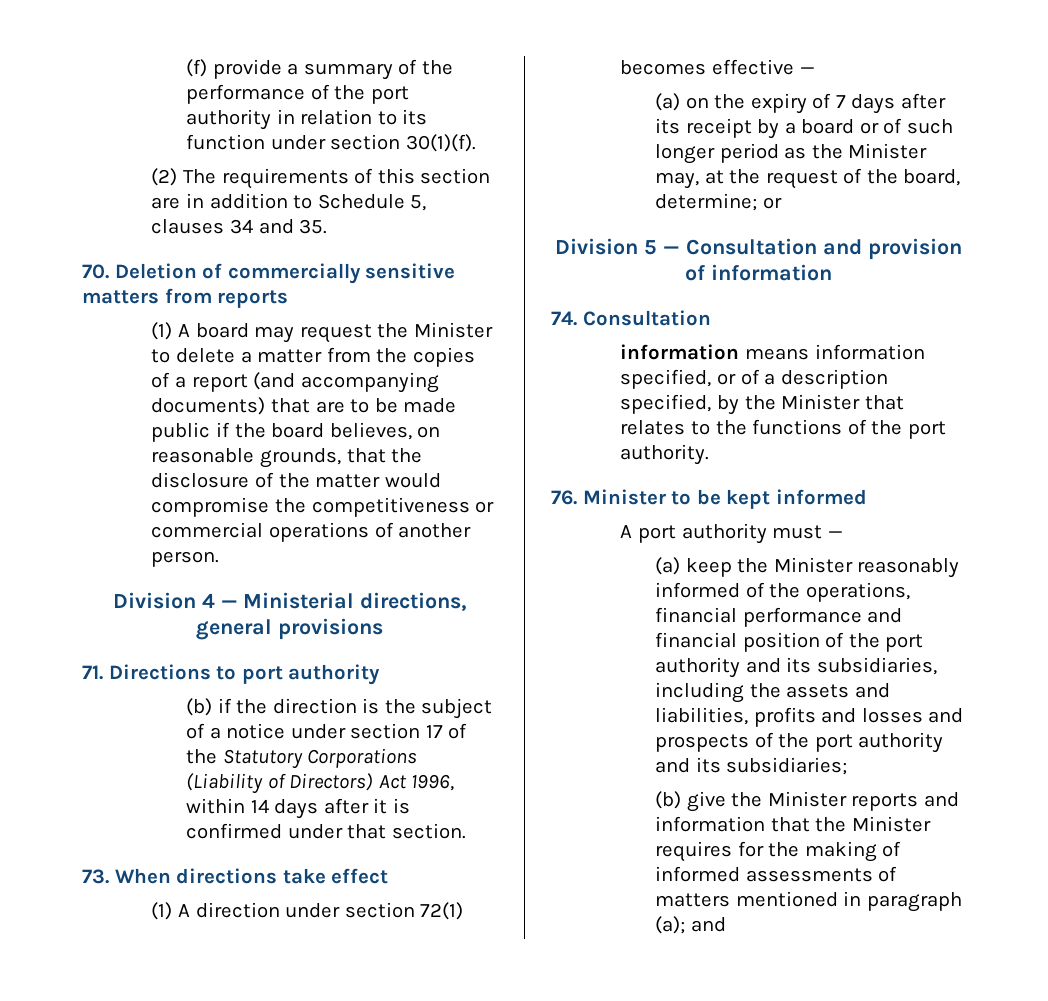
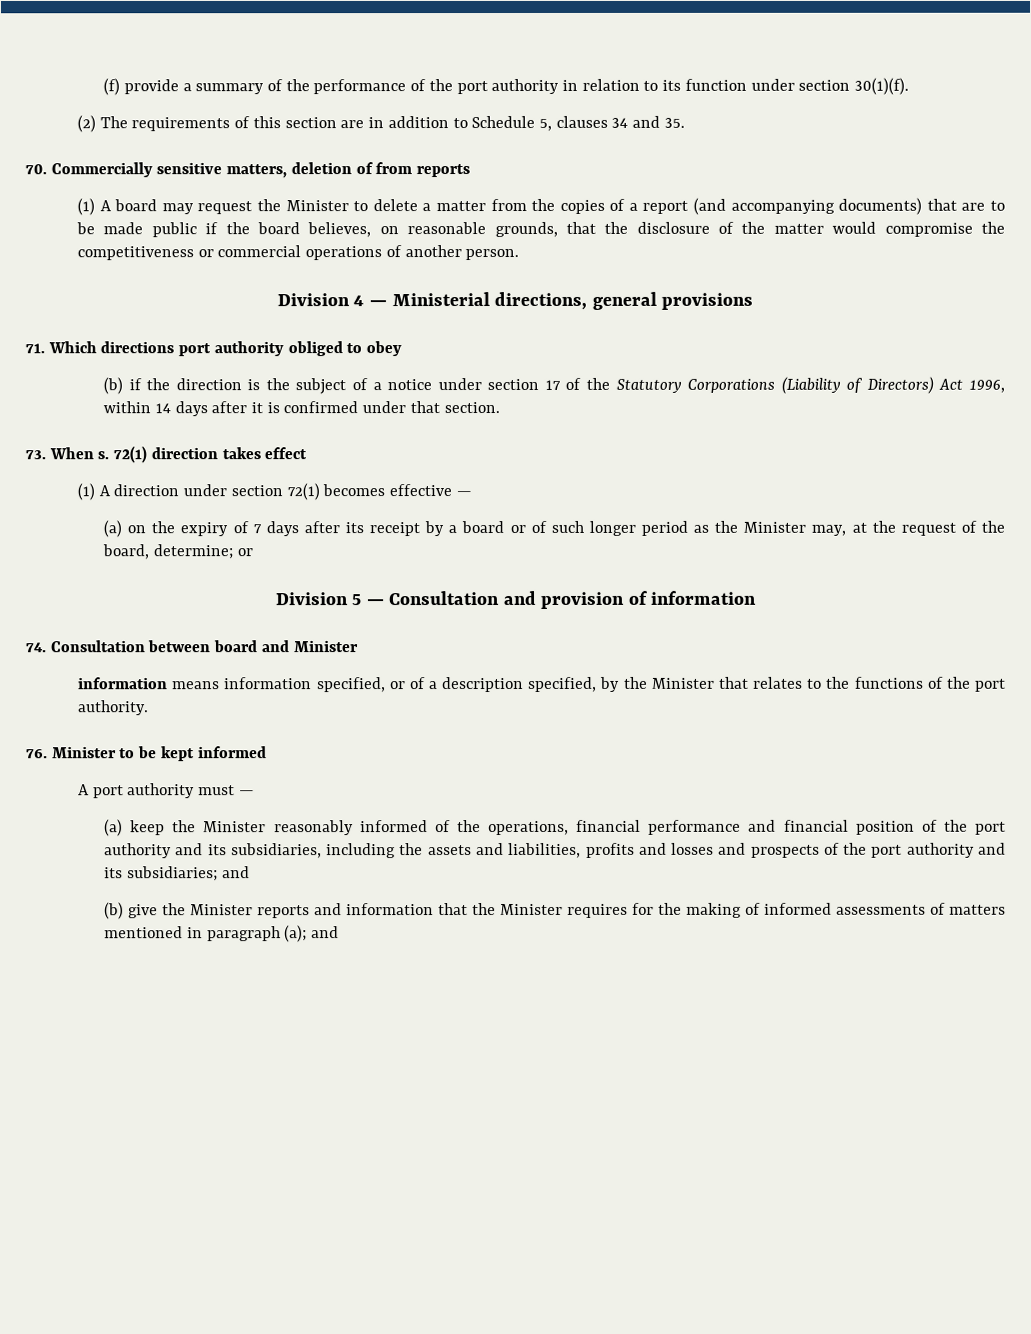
[114,263,456,284] [82,290,159,304] Deletion of commercially sensitive matters -> [50,162,373,179] Commercially sensitive matters, deletion of
[108,664,381,685] Directions to port authority -> [47,341,403,357] Which directions port authority obliged to obey
[176,868,326,884] directions take -> [97,446,261,464] s. 72(1) direction takes
(711, 318) none -> [147,640,358,653] between board and Minister
(848, 766) none -> [221,866,250,879] and

